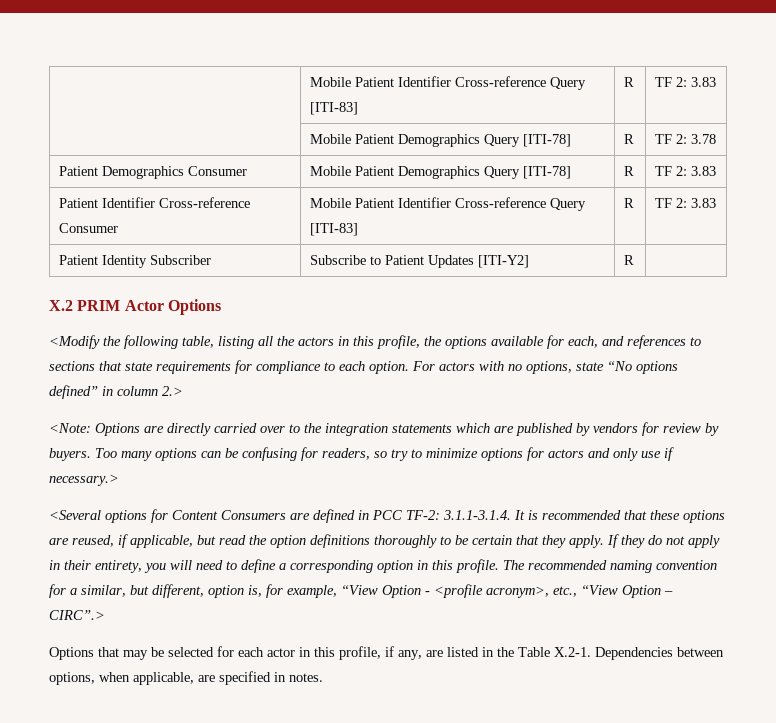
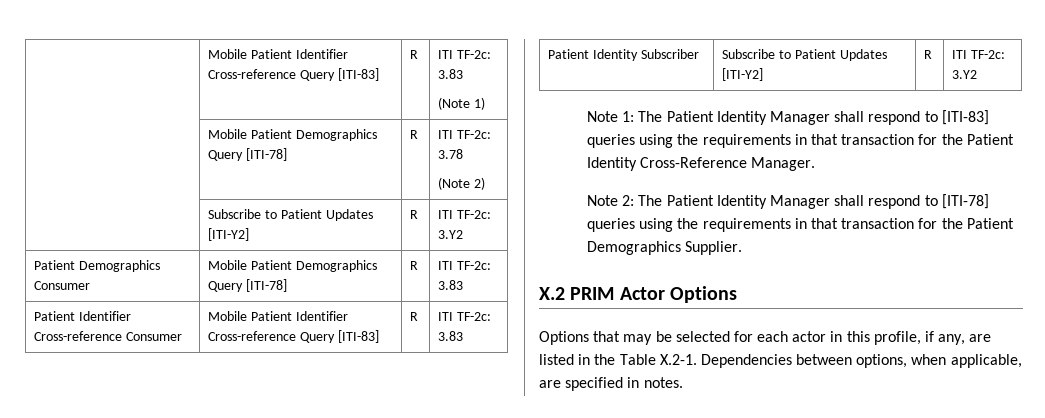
[310,76,587,90] [310,102,359,115] [624,77,635,87] [655,77,717,87] [310,134,572,147] [624,134,635,144] [655,134,688,144] | Mobile Patient Identifier Cross-reference Query [ITI-83] | R | TF 2: 3.83 // | Mobile Patient Demographics Query [ITI-78] | R | TF 2: -> [208,49,349,59] [208,68,380,81] [410,50,419,59] [438,50,492,59] [438,69,464,79] [438,97,486,110] [208,129,378,141] [208,148,288,161] [410,130,419,139] [438,130,492,139] | Mobile Patient Identifier Cross-reference Query [ITI-83] | R | ITI TF-2c: 3.83 // (Note 1) // | Mobile Patient Demographics Query [ITI-78] | R | ITI TF-2c:
(717, 139) none -> [438,177,486,190] [208,209,373,221] [208,228,250,241] [410,210,419,219] [438,210,492,219] [438,230,464,239] // (Note 2) // | Subscribe to Patient Updates [ITI-Y2] | R | ITI TF-2c: 3.Y2
[655,166,688,176] TF 2: -> [438,261,492,270] ITI TF-2c:
[655,198,688,208] TF 2: -> [438,312,492,321] ITI TF-2c:
[49,299,221,315] [49,335,701,349] [49,360,678,374] [49,385,183,399] [49,422,719,436] [49,447,674,461] [49,474,119,486] [49,509,725,523] [49,534,720,548] [49,559,717,573] [49,584,673,598] [49,610,105,620] // X.2 PRIM Actor Options // <Modify the following table, listing all the actors in this profile, the options available for each, and references to sections that state requirements for compliance to each option. For actors with no options, state “No options defined” in column 2.> // <Note: Options are directly carried over to the integration statements which are published by vendors for review by buyers. Too many options can be confusing for readers, so try to minimize options for actors and only use if necessary.> // <Several options for Content Consumers are defined in PCC TF-2: 3.1.1-3.1.4. It is recommended that these options are reused, if applicable, but read the option definitions thoroughly to be certain that they apply. If they do not apply in their entirety, you will need to define a corresponding option in this profile. The recommended naming convention for a similar, but different, option is, for example, “View Option - <profile acronym>, etc., “View Option – CIRC”.> -> [952,50,1006,59] [952,70,978,79] [587,110,989,125] [587,134,1014,148] [587,157,816,171] [587,194,989,209] [587,218,1014,232] [587,241,743,255] [539,286,737,303] ITI TF-2c: 3.Y2 // Note 1: The Patient Identity Manager shall respond to [ITI-83] queries using the requirements in that transaction for the Patient Identity Cross-Reference Manager. // Note 2: The Patient Identity Manager shall respond to [ITI-78] queries using the requirements in that transaction for the Patient Demographics Supplier. // X.2 PRIM Actor Options

